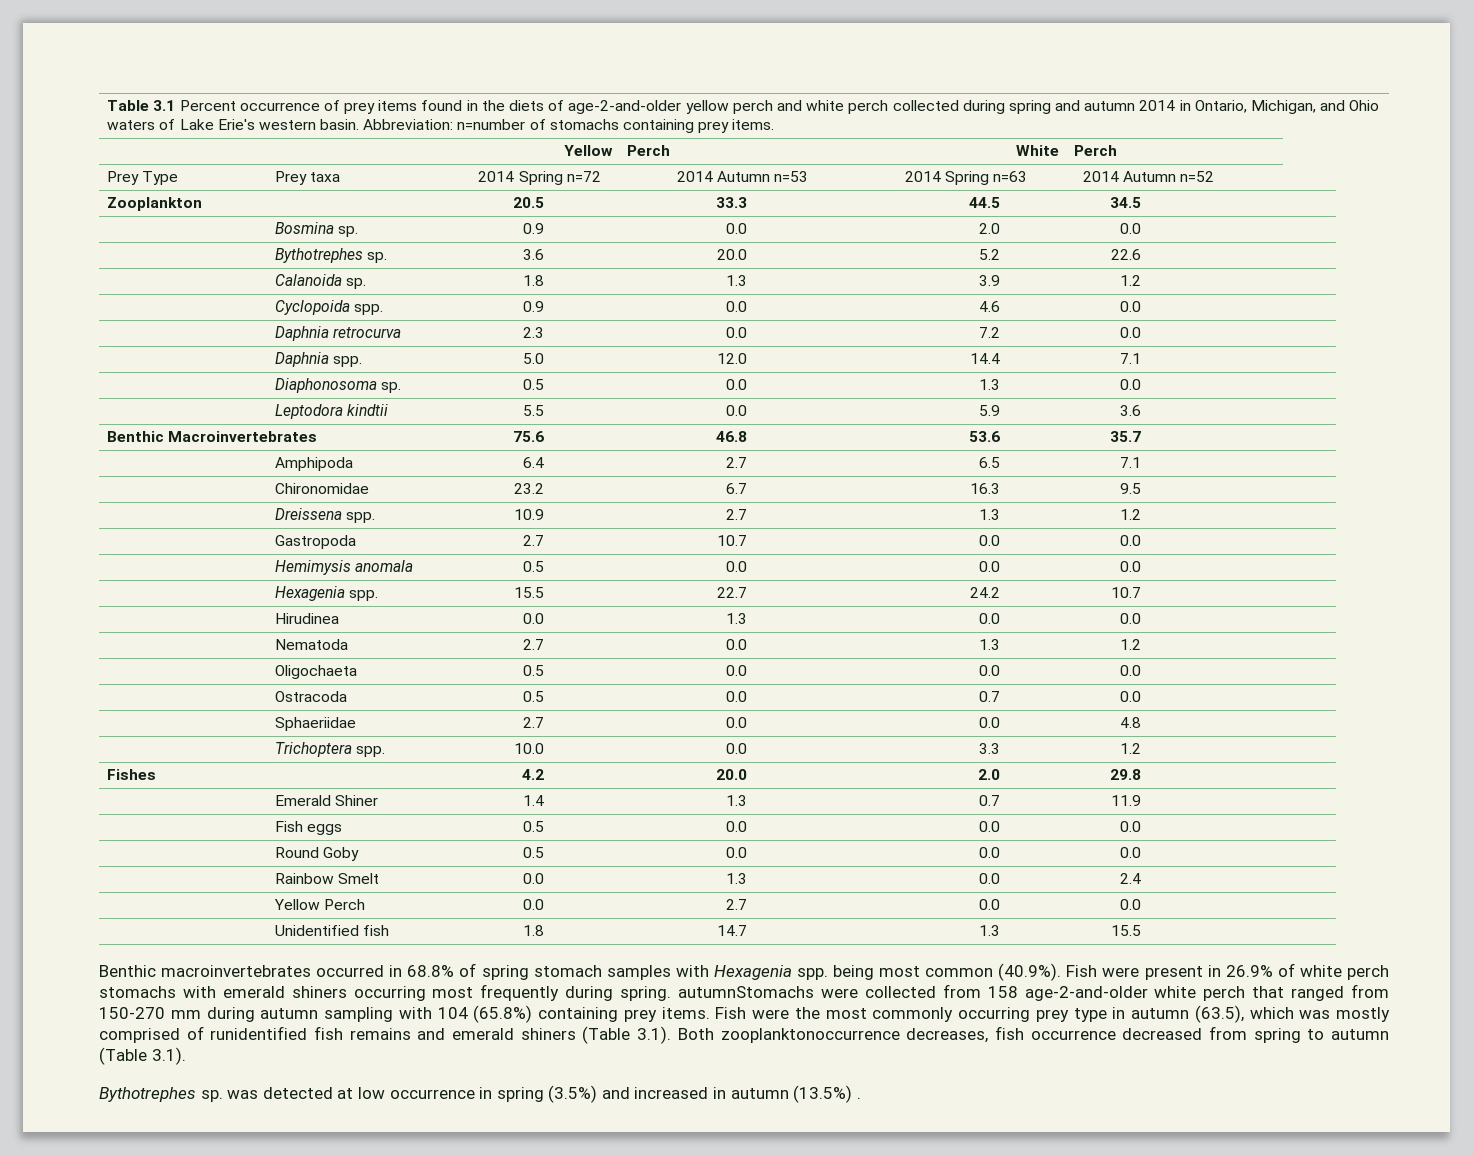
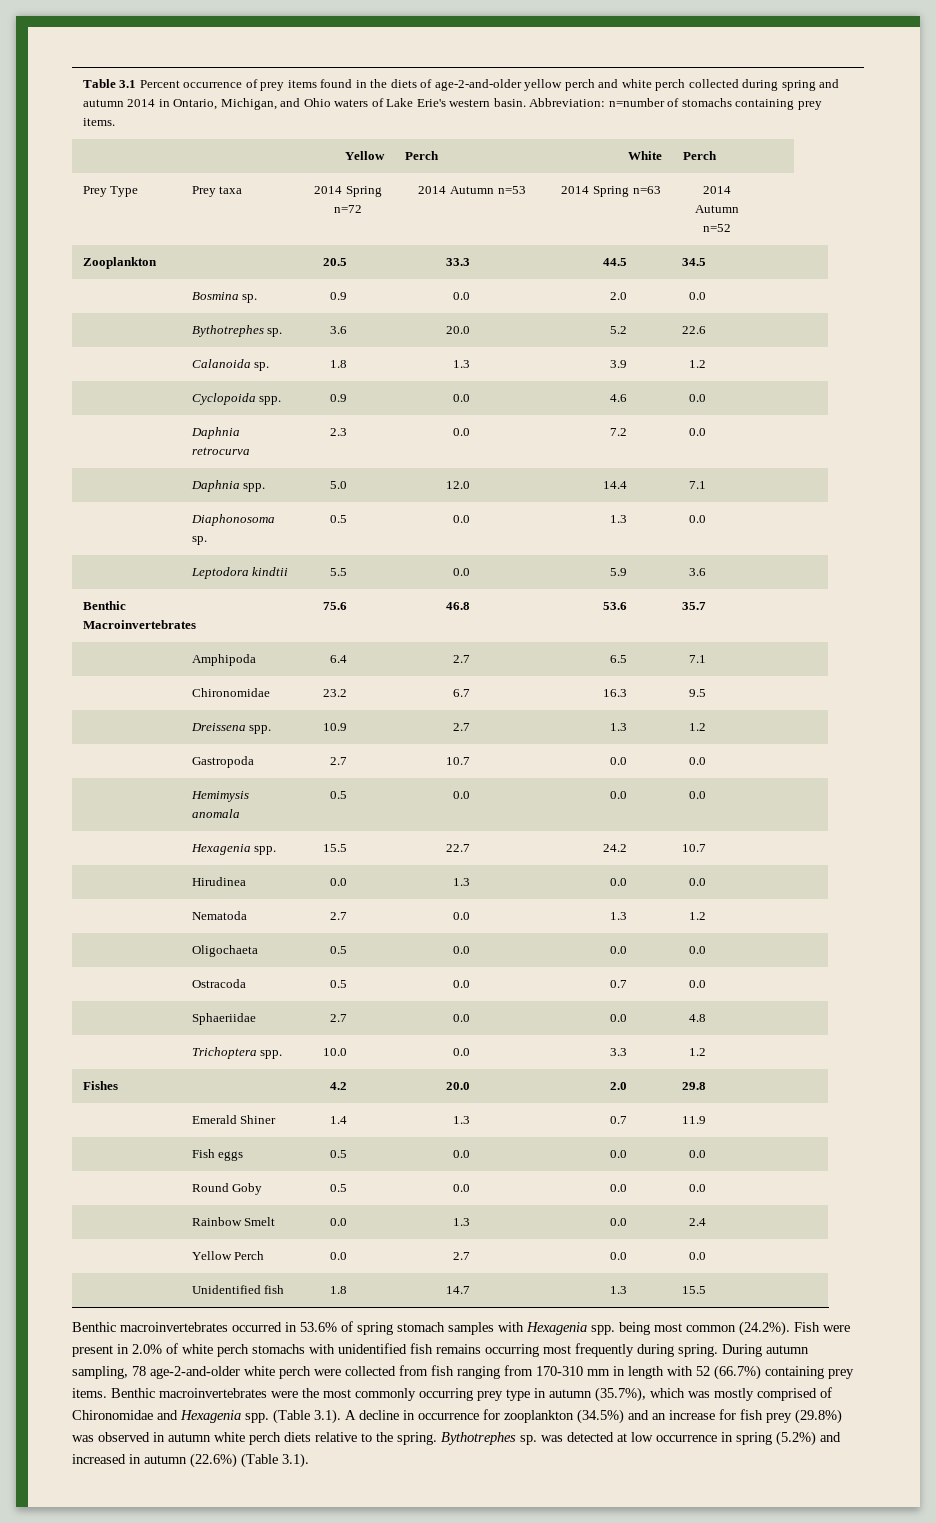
[407,965,455,977] 68.8% -> [300,1322,337,1332] 53.6%
[998,963,1062,981] (40.9%). -> [739,1321,790,1336] (24.2%).
[1225,965,1273,977] 26.9% -> [132,1344,162,1354] 2.0%
[222,986,347,998] emerald shiners -> [338,1343,481,1354] unidentified fish remains
[678,984,1390,1001] [99,1005,747,1023] autumnStomachs were collected from 158 age-2-and-older white perch that ranged from 150-270 mm during autumn sampling with 104 (65.8%) containing prey items. Fish -> [722,1344,809,1357] [72,1365,854,1380] [72,1388,267,1398] During autumn sampling, 78 age-2-and-older white perch were collected from fish ranging from 170-310 mm in length with 52 (66.7%) containing prey items. Benthic macroinvertebrates
[1194,1005,1244,1023] (63.5), -> [595,1387,646,1402] (35.7%),
[210,1026,1390,1044] [99,1047,186,1065] runidentified fish remains and emerald shiners (Table 3.1). Both zooplanktonoccurrence decreases, fish occurrence decreased from spring to autumn (Table 3.1). // -> [72,1409,842,1424] [72,1432,437,1445] Chironomidae and Hexagenia spp. (Table 3.1). A decline in occurrence for zooplankton (34.5%) and an increase for fish prey (29.8%) was observed in autumn white perch diets relative to the spring.
[548,1085,598,1103] (3.5%) -> [776,1431,816,1446] (5.2%)
[793,1085,861,1103] (13.5%) . -> [190,1453,309,1468] (22.6%) (Table 3.1).

